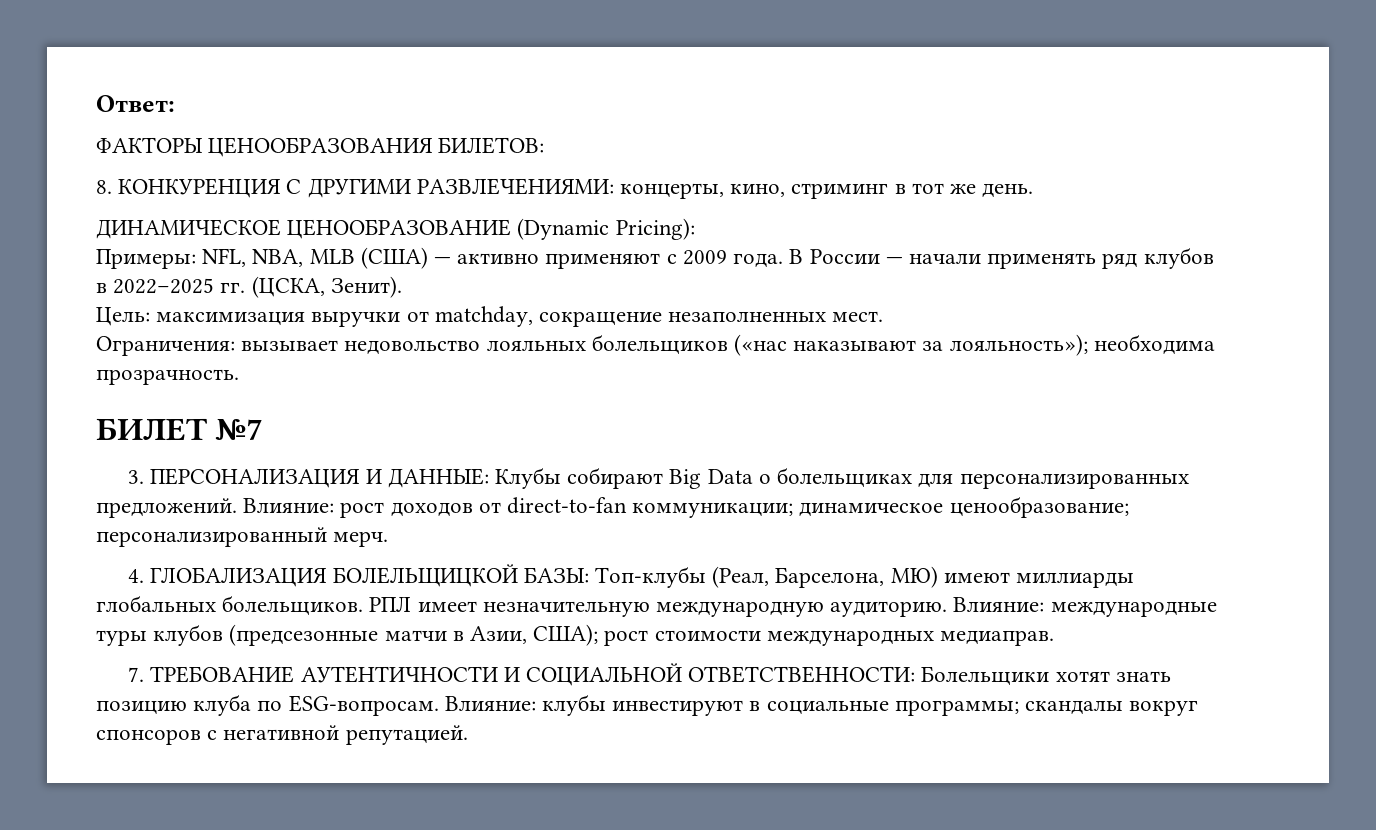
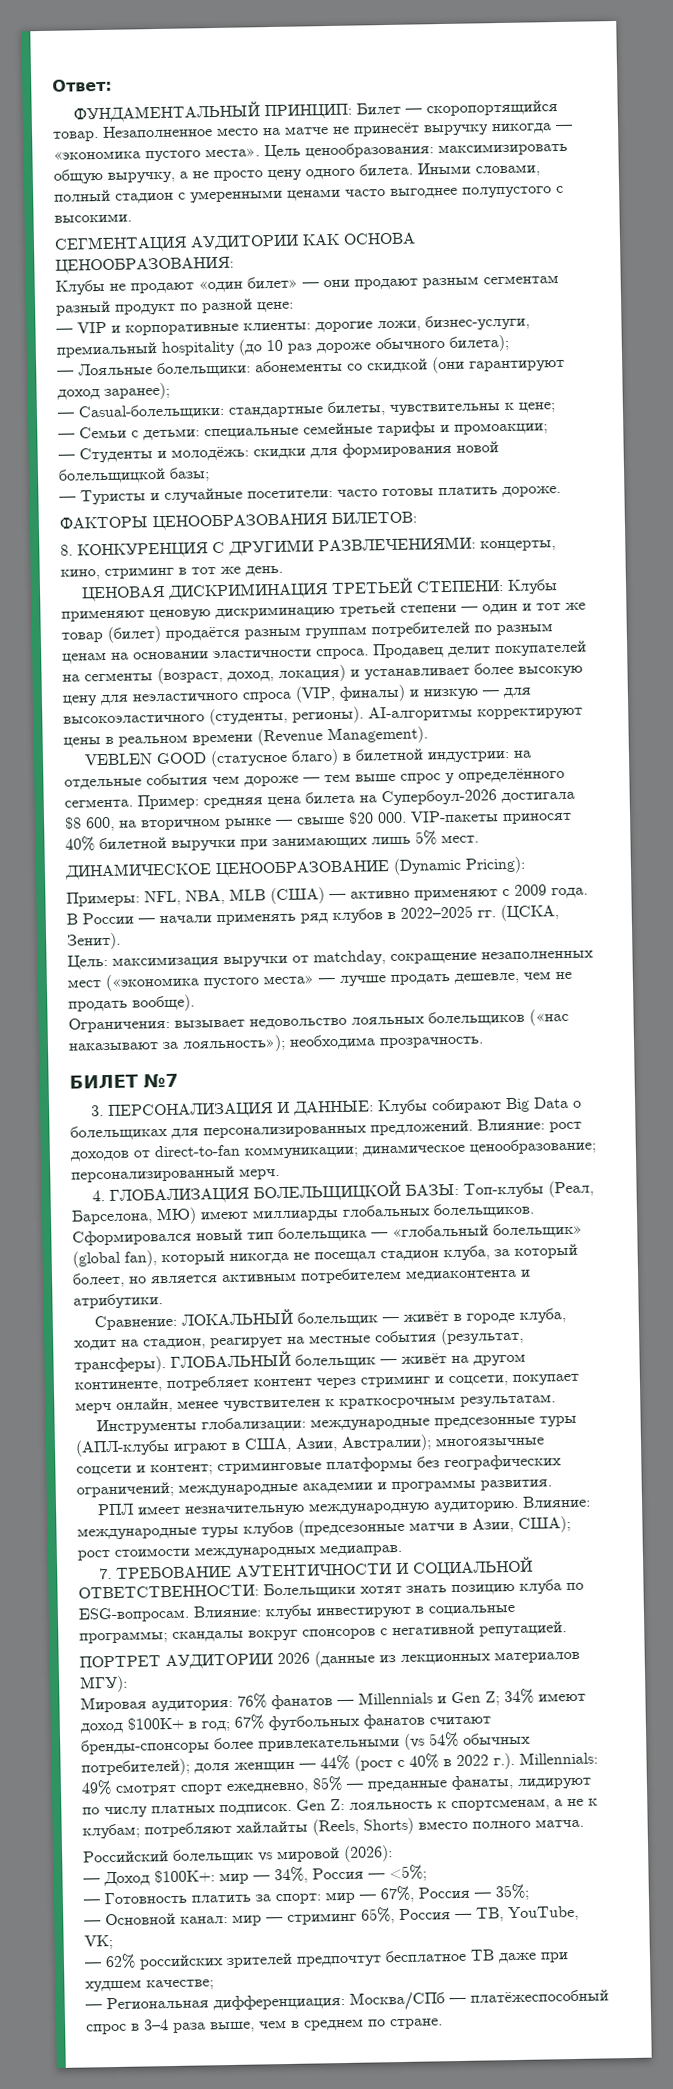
(175, 103) none -> [73,99,559,123] [53,122,573,142] [53,142,568,163] [53,162,540,185] [54,185,564,204] [54,213,132,223] [54,232,416,253] [55,256,234,274] [55,275,559,296] [55,298,294,316] [56,314,530,336] [56,334,509,358] [57,356,565,378] [57,382,170,400] [57,401,555,421] [58,421,548,441] [58,441,499,464] [58,467,210,484] [59,486,561,506] // ФУНДАМЕНТАЛЬНЫЙ ПРИНЦИП: Билет — скоропортящийся товар. Незаполненное место на матче не принесёт выручку никогда — «экономика пустого места». Цель ценообразования: максимизировать общую выручку, а не просто цену одного билета. Иными словами, полный стадион с умеренными ценами часто выгоднее полупустого с высокими. // СЕГМЕНТАЦИЯ АУДИТОРИИ КАК ОСНОВА ЦЕНООБРАЗОВАНИЯ: // Клубы не продают «один билет» — они продают разным сегментам разный продукт по разной цене: // — VIP и корпоративные клиенты: дорогие ложи, бизнес-услуги, премиальный hospitality (до 10 раз дороже обычного билета); // — Лояльные болельщики: абонементы со скидкой (они гарантируют доход заранее); // — Casual-болельщики: стандартные билеты, чувствительны к цене; // — Семьи с детьми: специальные семейные тарифы и промоакции; // — Студенты и молодёжь: скидки для формирования новой болельщицкой базы; // — Туристы и случайные посетители: часто готовы платить дороже.
(1034, 190) none -> [81,577,559,602] [61,601,586,622] [61,621,553,643] [62,640,587,664] [62,662,583,685] [62,684,531,707] [63,705,583,726] [63,726,428,748] [84,748,533,768] [64,767,565,790] [64,789,575,810] [64,810,572,832] [65,830,479,852] // ЦЕНОВАЯ ДИСКРИМИНАЦИЯ ТРЕТЬЕЙ СТЕПЕНИ: Клубы применяют ценовую дискриминацию третьей степени — один и тот же товар (билет) продаётся разным группам потребителей по разным ценам на основании эластичности спроса. Продавец делит покупателей на сегменты (возраст, доход, локация) и устанавливает более высокую цену для неэластичного спроса (VIP, финалы) и низкую — для высокоэластичного (студенты, регионы). AI-алгоритмы корректируют цены в реальном времени (Revenue Management). // VEBLEN GOOD (статусное благо) в билетной индустрии: на отдельные события чем дороже — тем выше спрос у определённого сегмента. Пример: средняя цена билета на Супербоул-2026 достигала $8 600, на вторичном рынке — свыше $20 000. VIP-пакеты приносят 40% билетной выручки при занимающих лишь 5% мест.
[832,311,884,322] мест. -> [67,971,572,992] [68,994,195,1012] мест («экономика пустого места» — лучше продать дешевле, чем не продать вообще).
(364, 605) none -> [72,1222,583,1246] [72,1243,578,1268] [72,1267,531,1288] [73,1293,163,1310] [94,1308,567,1331] [74,1327,524,1351] [74,1350,526,1374] [74,1373,579,1393] [75,1394,556,1414] [96,1415,578,1436] [75,1434,545,1457] [76,1454,562,1477] [76,1479,552,1498] Сформировался новый тип болельщика — «глобальный болельщик» (global fan), который никогда не посещал стадион клуба, за который болеет, но является активным потребителем медиаконтента и атрибутики. // Сравнение: ЛОКАЛЬНЫЙ болельщик — живёт в городе клуба, ходит на стадион, реагирует на местные события (результат, трансферы). ГЛОБАЛЬНЫЙ болельщик — живёт на другом континенте, потребляет контент через стриминг и соцсети, покупает мерч онлайн, менее чувствителен к краткосрочным результатам. // Инструменты глобализации: международные предсезонные туры (АПЛ-клубы играют в США, Азии, Австралии); многоязычные соцсети и контент; стриминговые платформы без географических ограничений; международные академии и программы развития. //
(468, 735) none -> [79,1650,580,1670] [79,1675,128,1693] [80,1688,586,1713] [80,1713,491,1734] [81,1731,531,1755] [81,1751,598,1777] [81,1775,592,1796] [82,1798,598,1819] [82,1817,584,1840] [83,1845,393,1864] [83,1864,427,1887] [83,1883,529,1905] [84,1905,579,1926] [84,1935,113,1950] [84,1949,569,1970] [85,1979,214,1993] [85,1989,609,2011] [86,2018,443,2035] // ПОРТРЕТ АУДИТОРИИ 2026 (данные из лекционных материалов МГУ): // Мировая аудитория: 76% фанатов — Millennials и Gen Z; 34% имеют доход $100K+ в год; 67% футбольных фанатов считают бренды-спонсоры более привлекательными (vs 54% обычных потребителей); доля женщин — 44% (рост с 40% в 2022 г.). Millennials: 49% смотрят спорт ежедневно, 85% — преданные фанаты, лидируют по числу платных подписок. Gen Z: лояльность к спортсменам, а не к клубам; потребляют хайлайты (Reels, Shorts) вместо полного матча. // Российский болельщик vs мировой (2026): // — Доход $100K+: мир — 34%, Россия — <5%; // — Готовность платить за спорт: мир — 67%, Россия — 35%; // — Основной канал: мир — стриминг 65%, Россия — ТВ, YouTube, VK; // — 62% российских зрителей предпочтут бесплатное ТВ даже при худшем качестве; // — Региональная дифференциация: Москва/СПб — платёжеспособный спрос в 3–4 раза выше, чем в среднем по стране.

